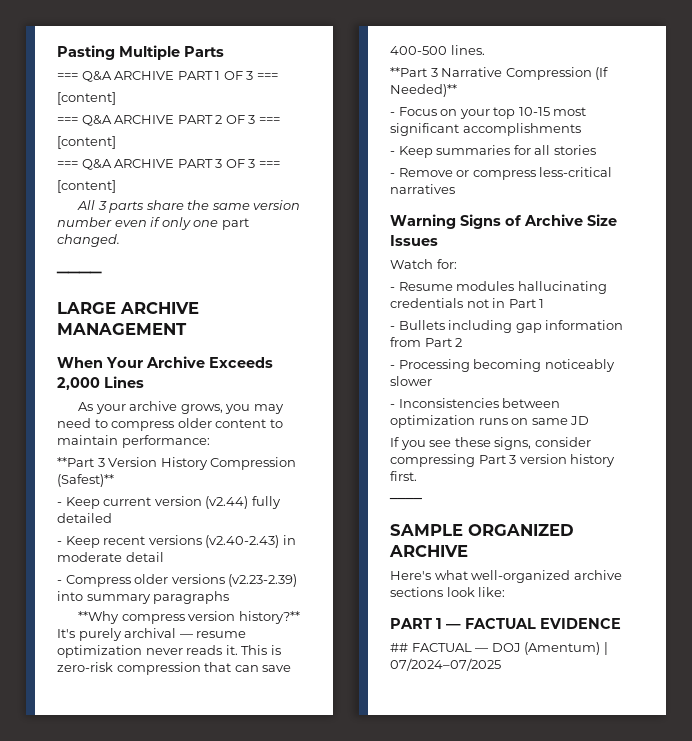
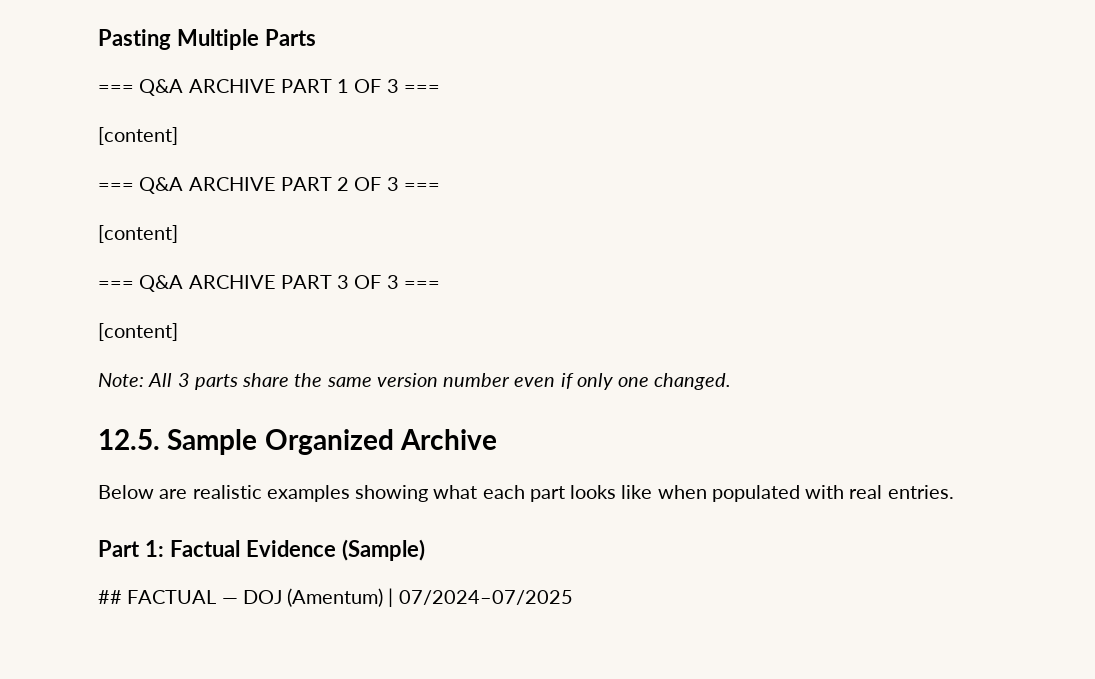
(116, 186) none -> [98,373,144,387] Note:
[221,218,249,230] part -> (650, 382) none
[56,271,102,279] [57,302,199,314] [57,323,187,335] [57,356,273,368] [57,376,144,390] [78,401,284,414] [57,418,283,431] [57,435,210,448] [57,457,297,470] [57,474,114,487] [57,496,281,509] [57,513,112,523] [57,535,296,548] [57,552,164,562] [57,574,298,587] [57,591,230,604] [78,611,300,624] [57,628,247,641] [57,645,281,658] [57,662,292,675] [390,45,485,55] [390,67,609,80] [390,84,457,97] [390,107,587,119] [390,123,581,136] [390,145,596,158] [390,167,613,180] [390,184,455,194] [390,214,617,229] [390,235,438,246] [390,259,457,269] [390,281,607,294] [390,298,545,308] [390,320,624,333] [390,337,463,347] [390,359,615,372] [390,376,432,386] [390,398,561,408] [390,415,590,428] [390,437,591,450] [390,454,616,467] [390,471,417,481] [389,497,422,503] [390,524,574,536] [389,545,468,557] [390,570,622,583] [390,587,506,597] [390,618,621,629] ──── // LARGE ARCHIVE MANAGEMENT // When Your Archive Exceeds 2,000 Lines // As your archive grows, you may need to compress older content to maintain performance: // **Part 3 Version History Compression (Safest)** // - Keep current version (v2.44) fully detailed // - Keep recent versions (v2.40-2.43) in moderate detail // - Compress older versions (v2.23-2.39) into summary paragraphs // **Why compress version history?** It's purely archival — resume optimization never reads it. This is zero-risk compression that can save 400-500 lines. // **Part 3 Narrative Compression (If Needed)** // - Focus on your top 10-15 most significant accomplishments // - Keep summaries for all stories // - Remove or compress less-critical narratives // Warning Signs of Archive Size Issues // Watch for: // - Resume modules hallucinating credentials not in Part 1 // - Bullets including gap information from Part 2 // - Processing becoming noticeably slower // - Inconsistencies between optimization runs on same JD // If you see these signs, consider compressing Part 3 version history first. // ──── // SAMPLE ORGANIZED ARCHIVE // Here's what well-organized archive sections look like: // PART 1 — FACTUAL EVIDENCE -> [98,429,498,455] [98,485,954,502] [98,539,425,561] 12.5. Sample Organized Archive // Below are realistic examples showing what each part looks like when populated with real entries. // Part 1: Factual Evidence (Sample)

